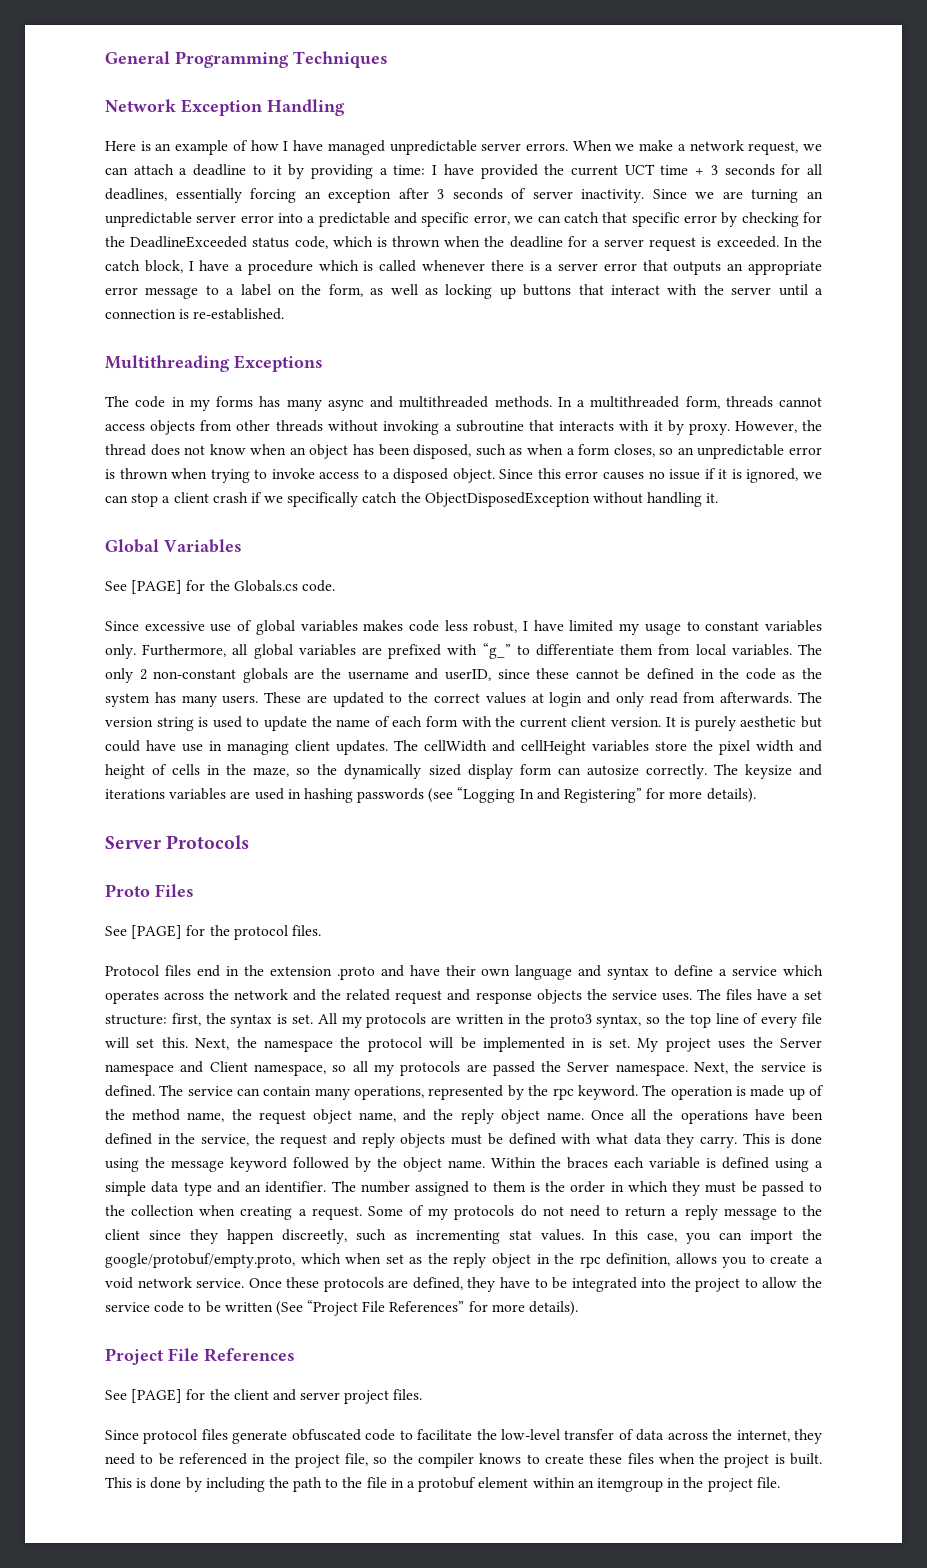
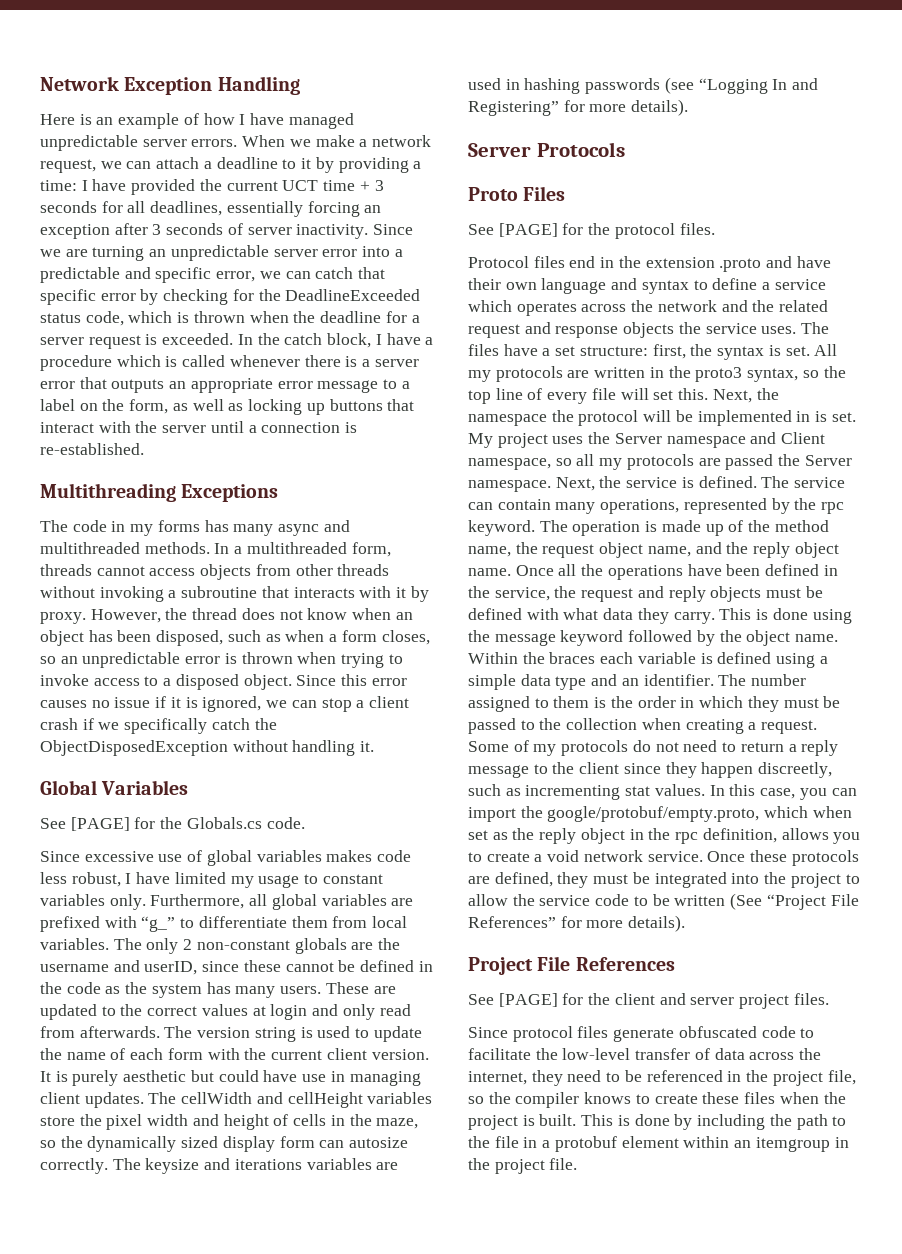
[105,51,388,68] General Programming Techniques // -> (40, 83) none
[499,1277,548,1288] have to -> [593,874,629,884] must

